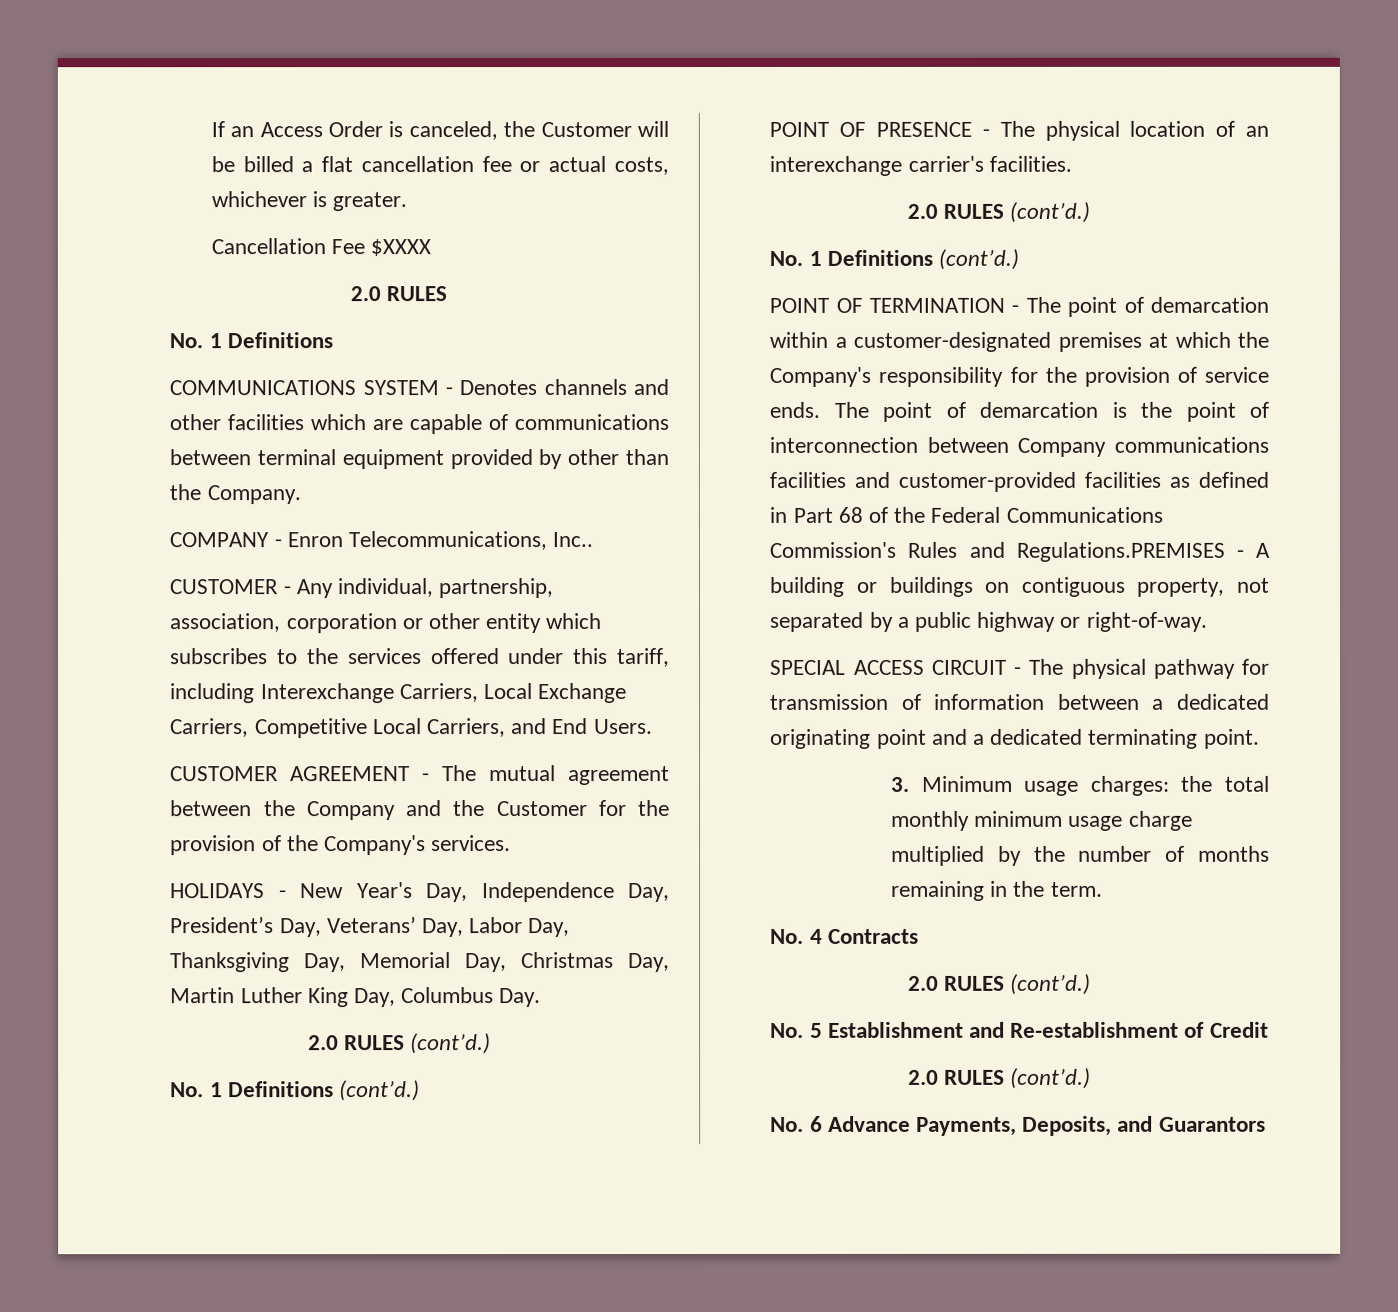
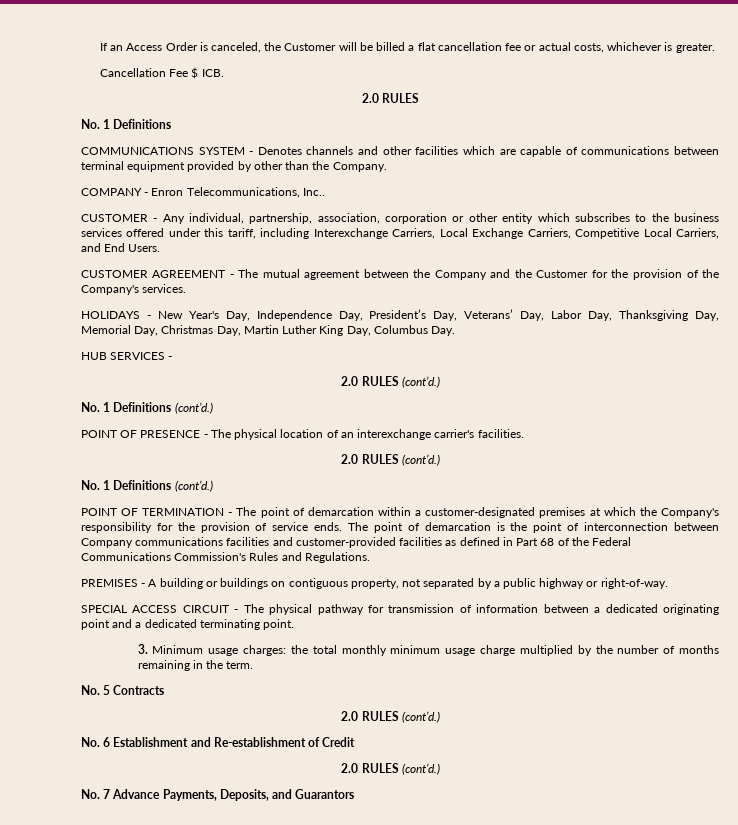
[370,239,432,257] $XXXX -> [191,67,224,79] $ ICB.
(339, 656) none -> [673,213,719,222] business
(542, 998) none -> [80,352,173,360] // HUB SERVICES -
[1015,541,1225,562] Regulations.PREMISES -> [304,552,370,563] [80,579,138,587] Regulations. // PREMISES
[809,928,823,944] 4 -> [103,685,111,695] 5
[809,1022,823,1038] 5 -> [103,737,111,747] 6
[809,1115,823,1132] 6 -> [103,789,111,799] 7

